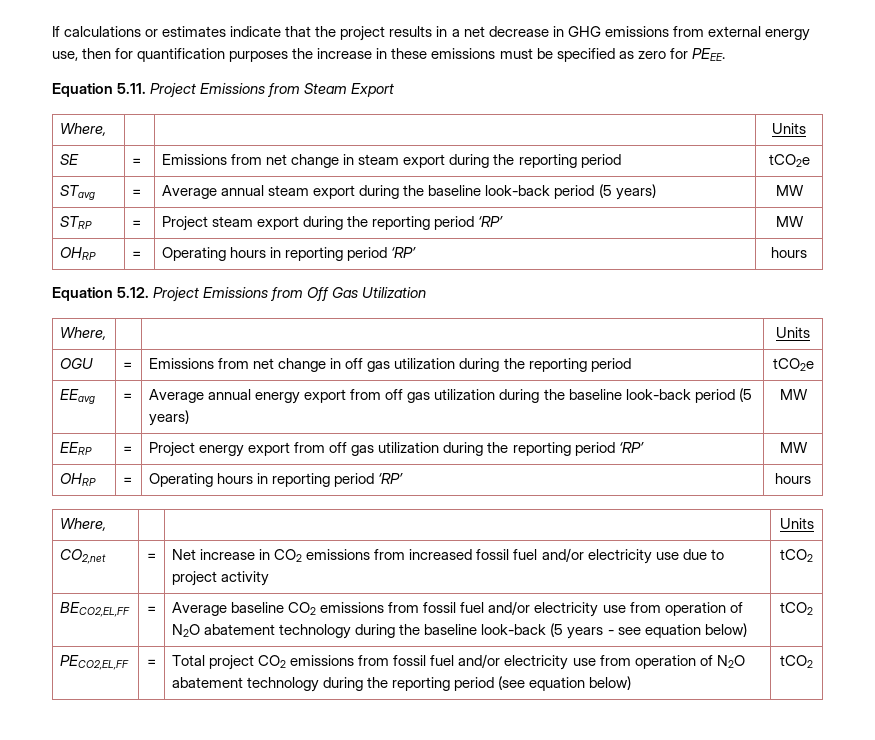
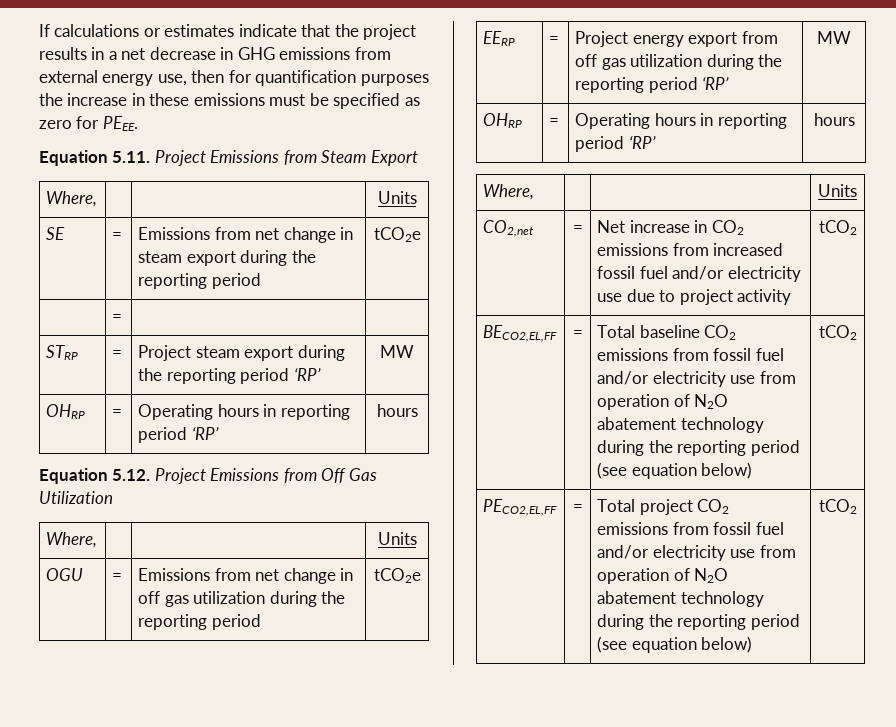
[60,185,96,200] [132,189,142,196] [162,184,656,200] [775,185,804,196] STavg | = | Average annual steam export during the baseline look-back period (5 years) | MW -> [112,314,123,322] | = | |
[60,389,96,404] [123,393,133,400] [149,388,752,404] [149,410,190,426] [779,389,808,400] // EEavg | = | Average annual energy export from off gas utilization during the baseline look-back period (5 years) | MW -> (421, 575) none
[172,602,228,616] Average -> [597,325,636,338] Total
[424,623,641,639] baseline look-back (5 years - see -> [677,440,800,456] [597,462,628,479] reporting period (see

